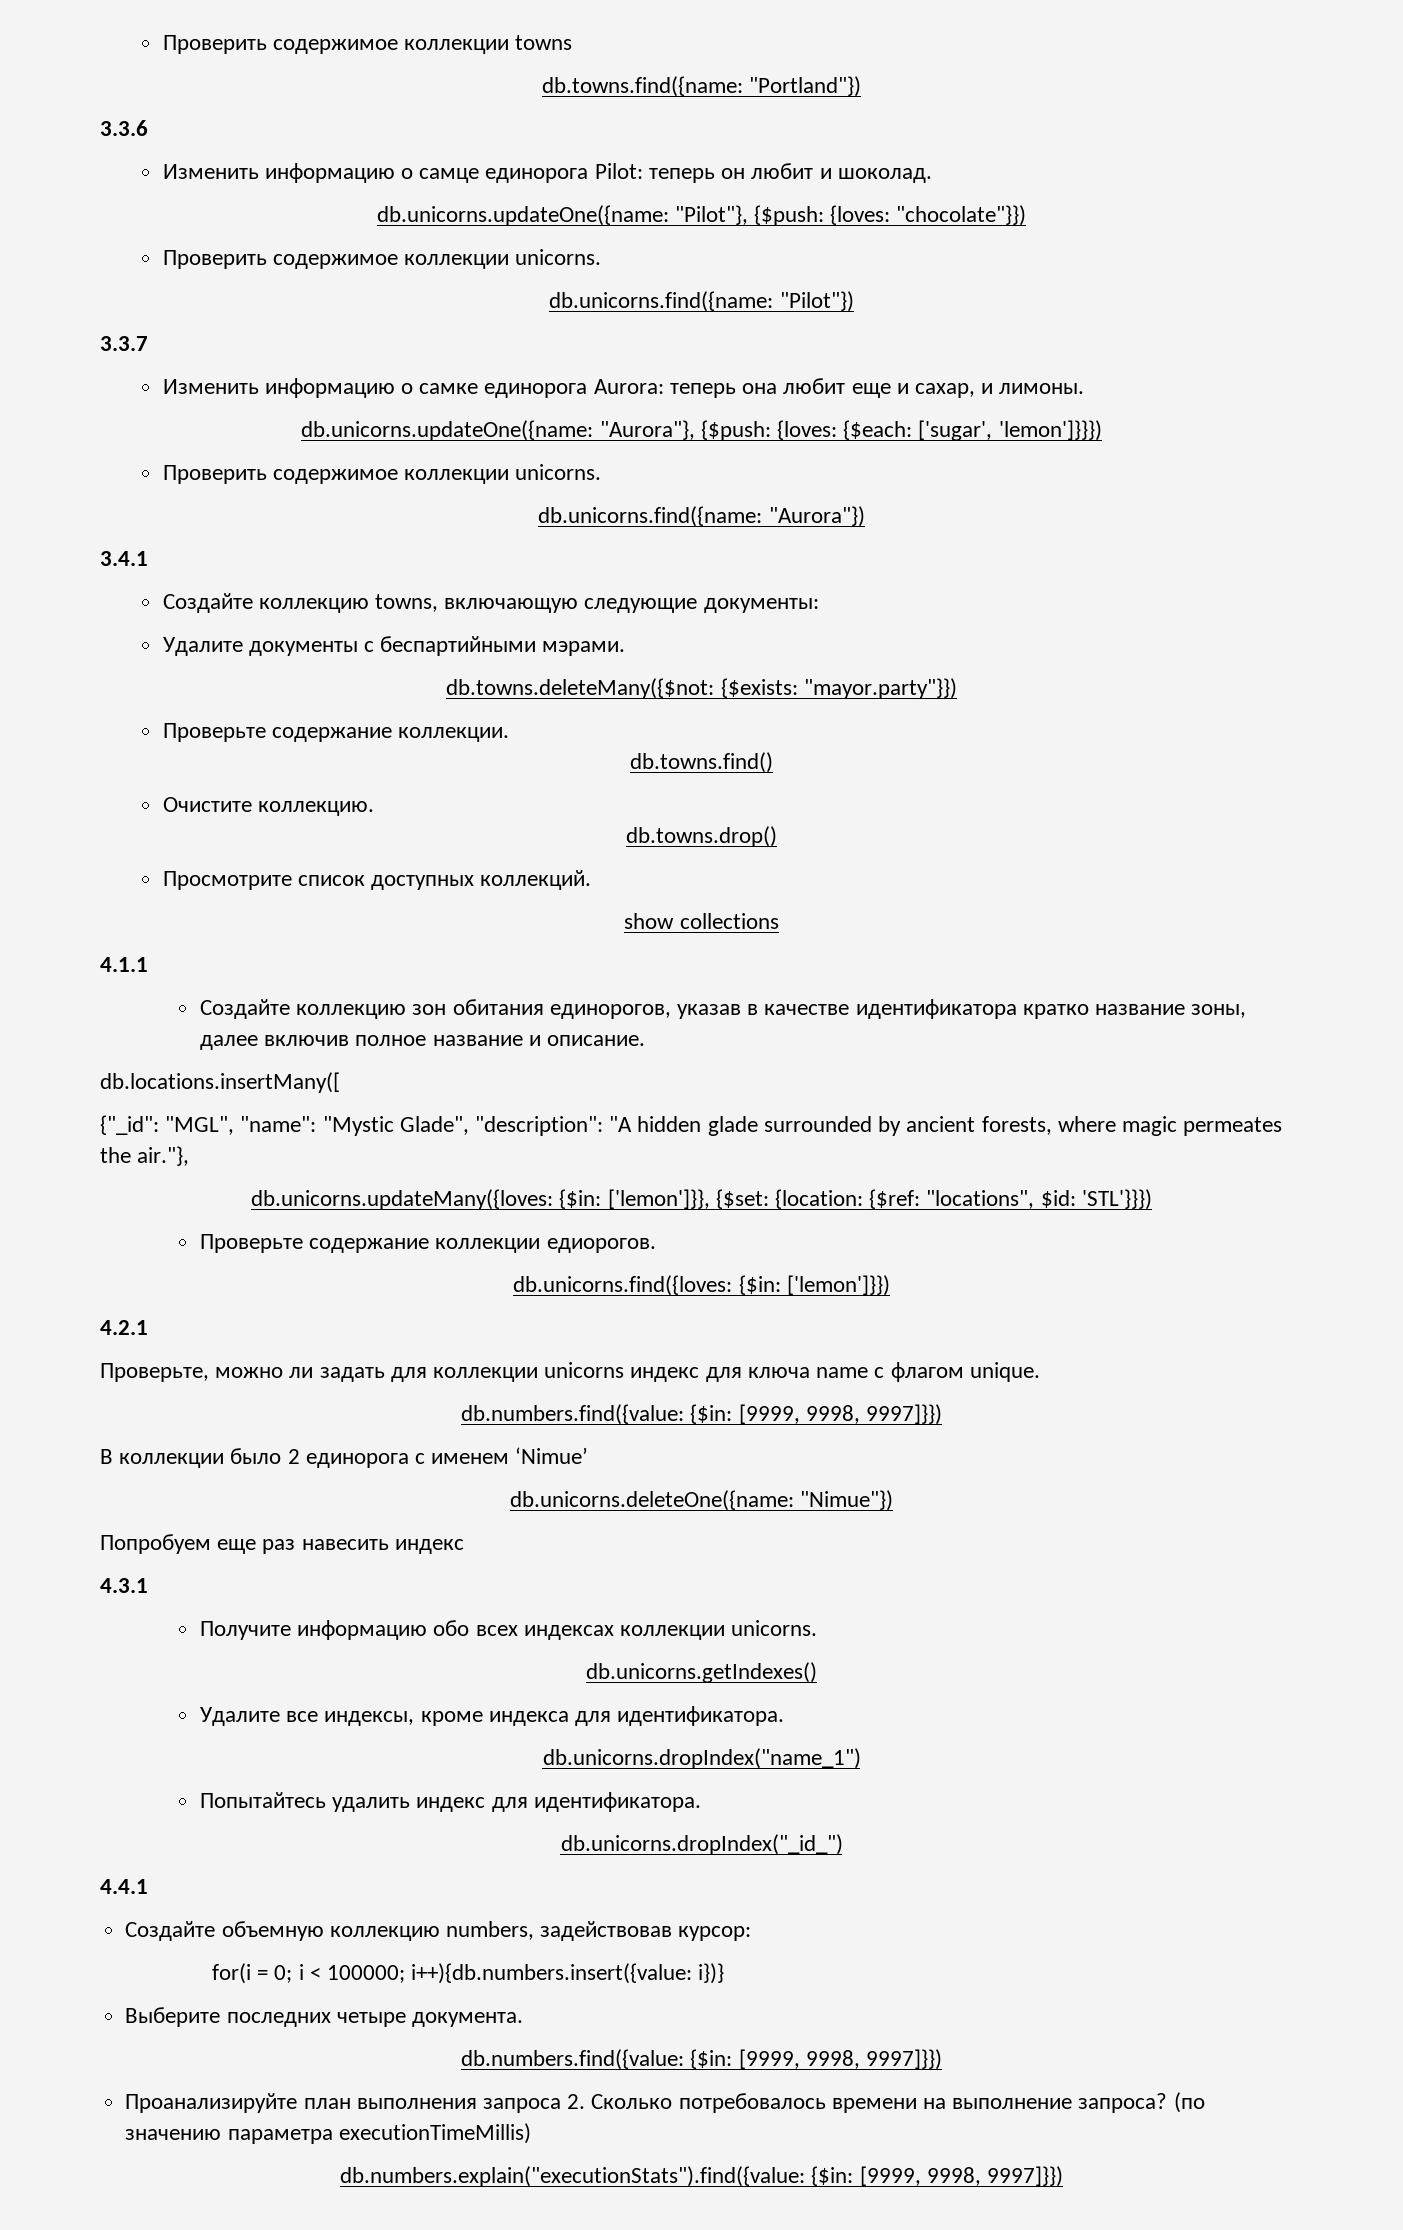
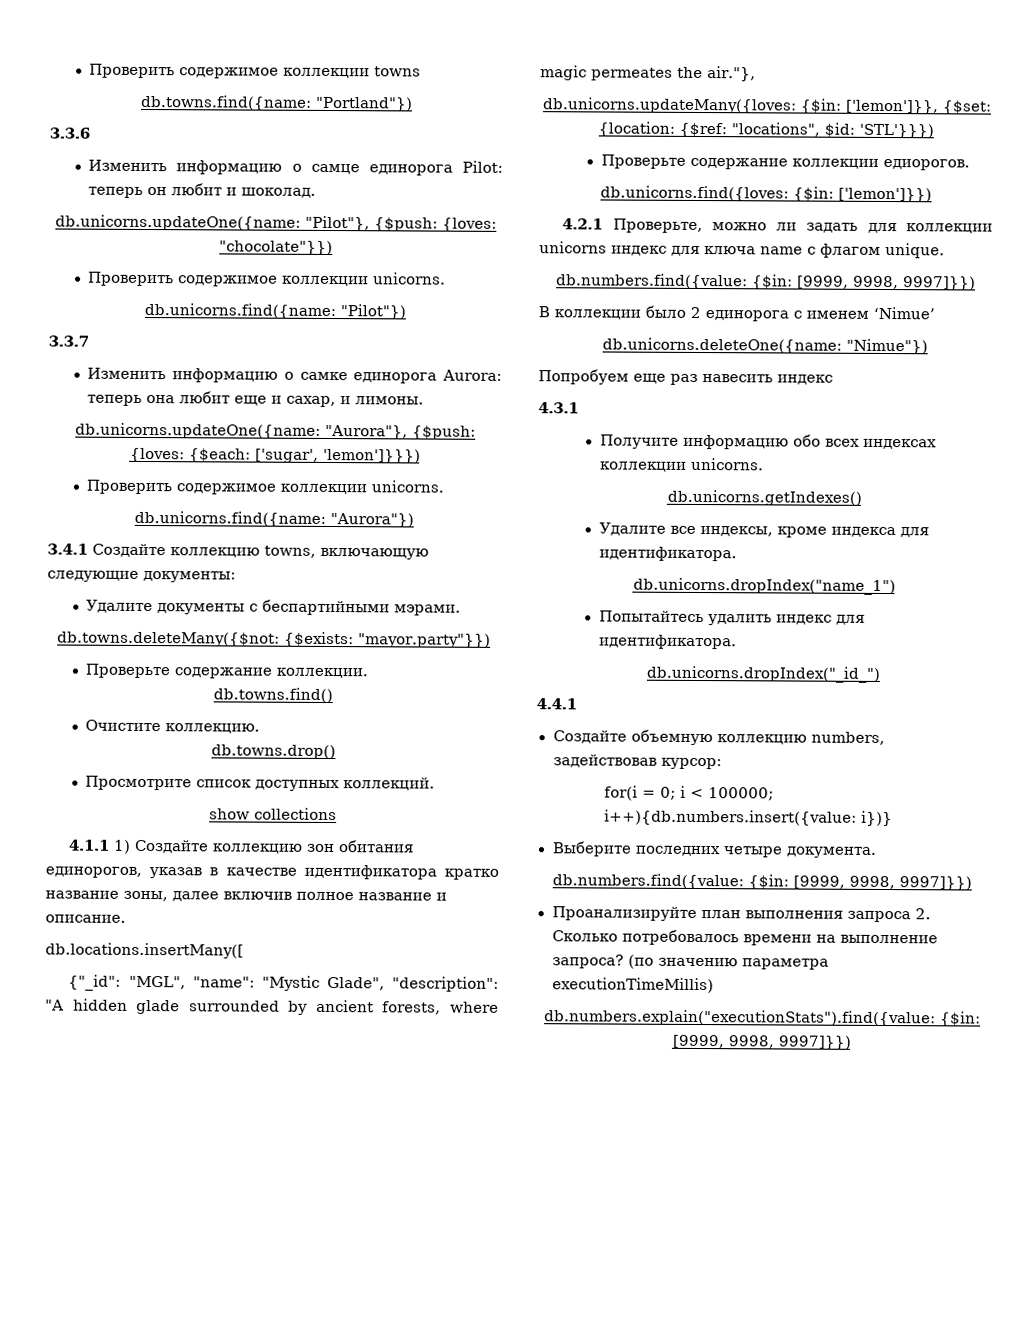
(148, 558) // -> (88, 549) none
(148, 964) // -> [113,839,132,854] 1)
(148, 1327) // -> (604, 224) none

